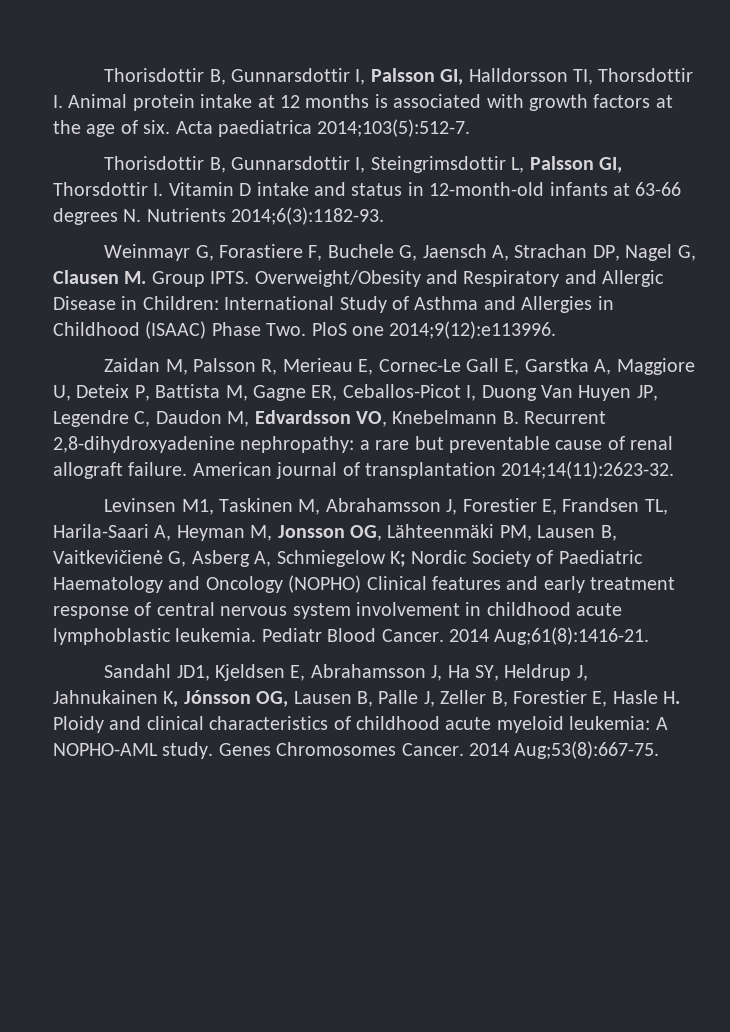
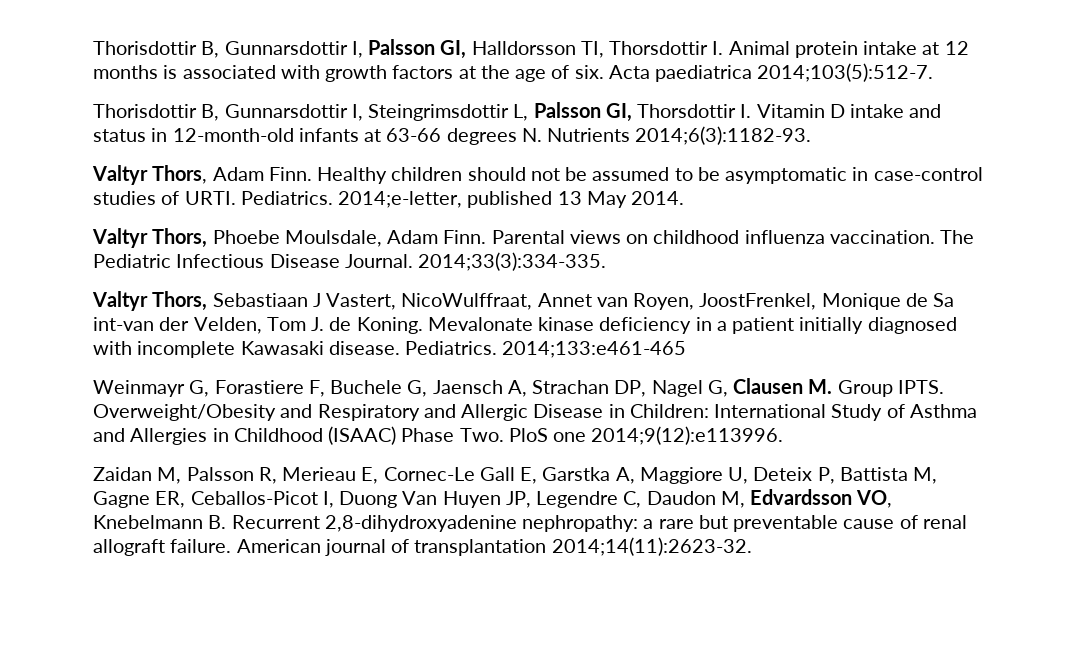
(385, 216) none -> [92,165,983,185] [93,191,685,208] [92,228,975,248] [93,252,607,271] [92,291,955,311] [93,317,957,334] [93,341,687,358] // Valtyr Thors, Adam Finn. Healthy children should not be assumed to be asymptomatic in case-control studies of URTI. Pediatrics. 2014;e-letter, published 13 May 2014. // Valtyr Thors, Phoebe Moulsdale, Adam Finn. Parental views on childhood influenza vaccination. The Pediatric Infectious Disease Journal. 2014;33(3):334-335. // Valtyr Thors, Sebastiaan J Vastert, NicoWulffraat, Annet van Royen, JoostFrenkel, Monique de Sa int-van der Velden, Tom J. de Koning. Mevalonate kinase deficiency in a patient initially diagnosed with incomplete Kawasaki disease. Pediatrics. 2014;133:e461-465
[104,498,668,515] [53,524,617,541] [53,550,643,567] [53,575,676,593] [53,602,623,619] [53,627,650,645] [104,664,588,681] [53,690,681,707] [53,716,668,733] [53,741,660,759] // Levinsen M1, Taskinen M, Abrahamsson J, Forestier E, Frandsen TL, Harila-Saari A, Heyman M, Jonsson OG, Lähteenmäki PM, Lausen B, Vaitkevičienė G, Asberg A, Schmiegelow K; Nordic Society of Paediatric Haematology and Oncology (NOPHO) Clinical features and early treatment response of central nervous system involvement in childhood acute lymphoblastic leukemia. Pediatr Blood Cancer. 2014 Aug;61(8):1416-21. // Sandahl JD1, Kjeldsen E, Abrahamsson J, Ha SY, Heldrup J, Jahnukainen K, Jónsson OG, Lausen B, Palle J, Zeller B, Forestier E, Hasle H. Ploidy and clinical characteristics of childhood acute myeloid leukemia: A NOPHO-AML study. Genes Chromosomes Cancer. 2014 Aug;53(8):667-75. -> (752, 546) none

